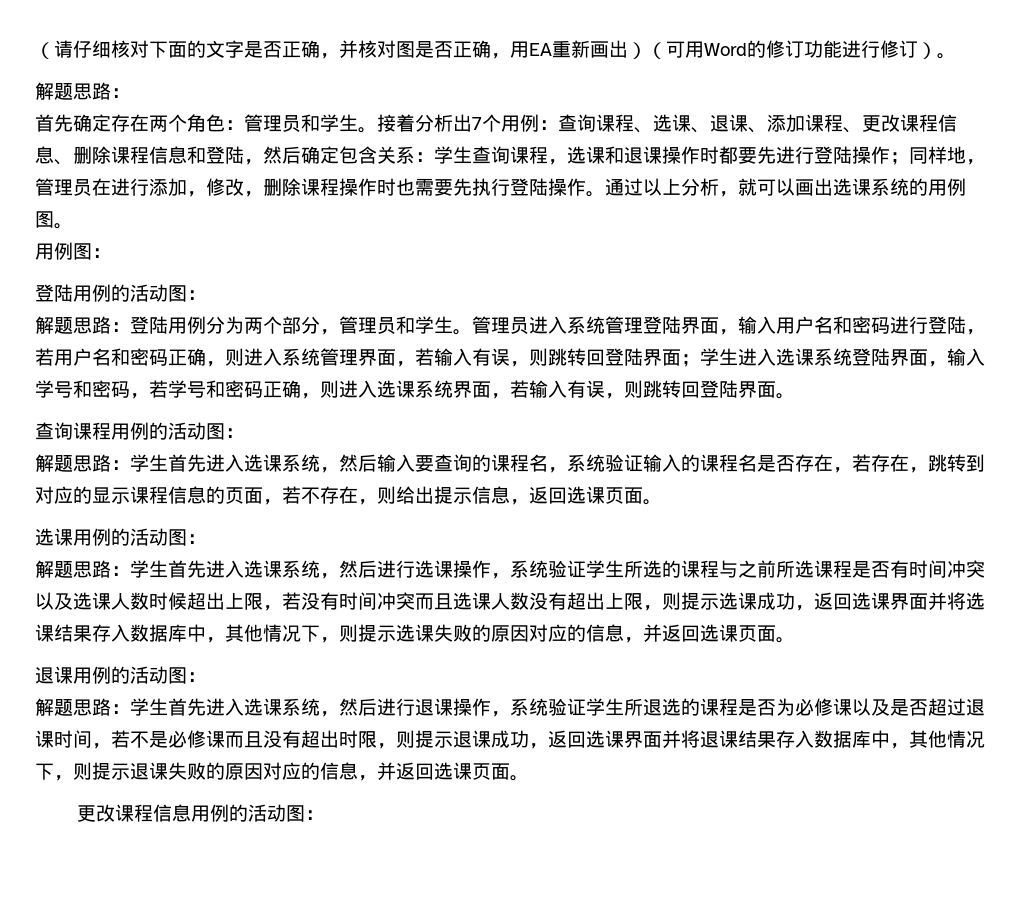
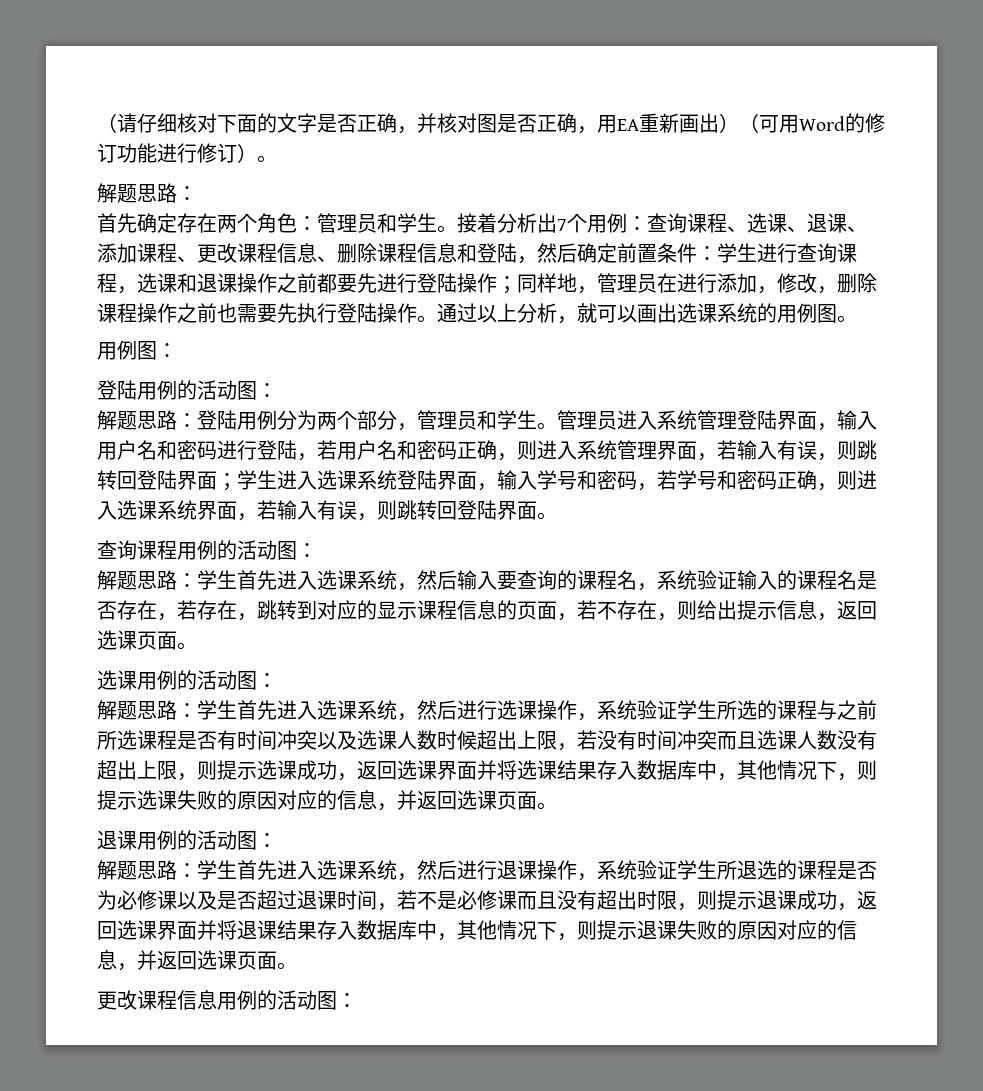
[339,146,472,164] 包含关系：学生 -> [617,243,797,263] 前置条件：学生进行
[700,146,719,164] 时 -> [277,273,317,293] 之前
[377,178,396,196] 时 -> [177,303,217,323] 之前

